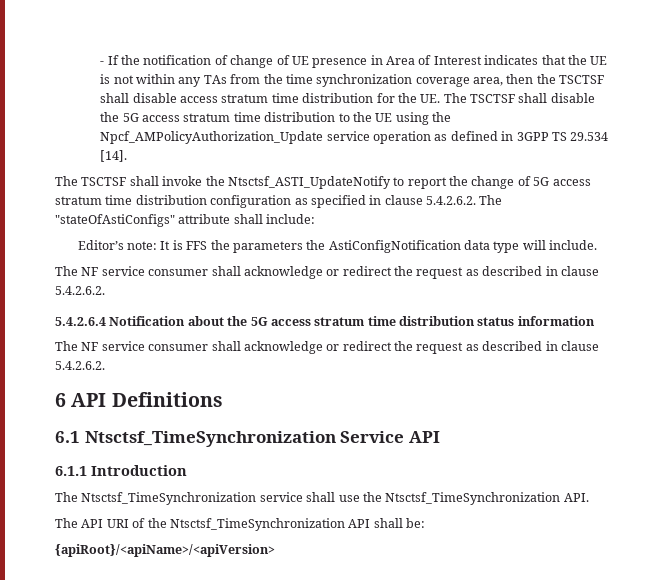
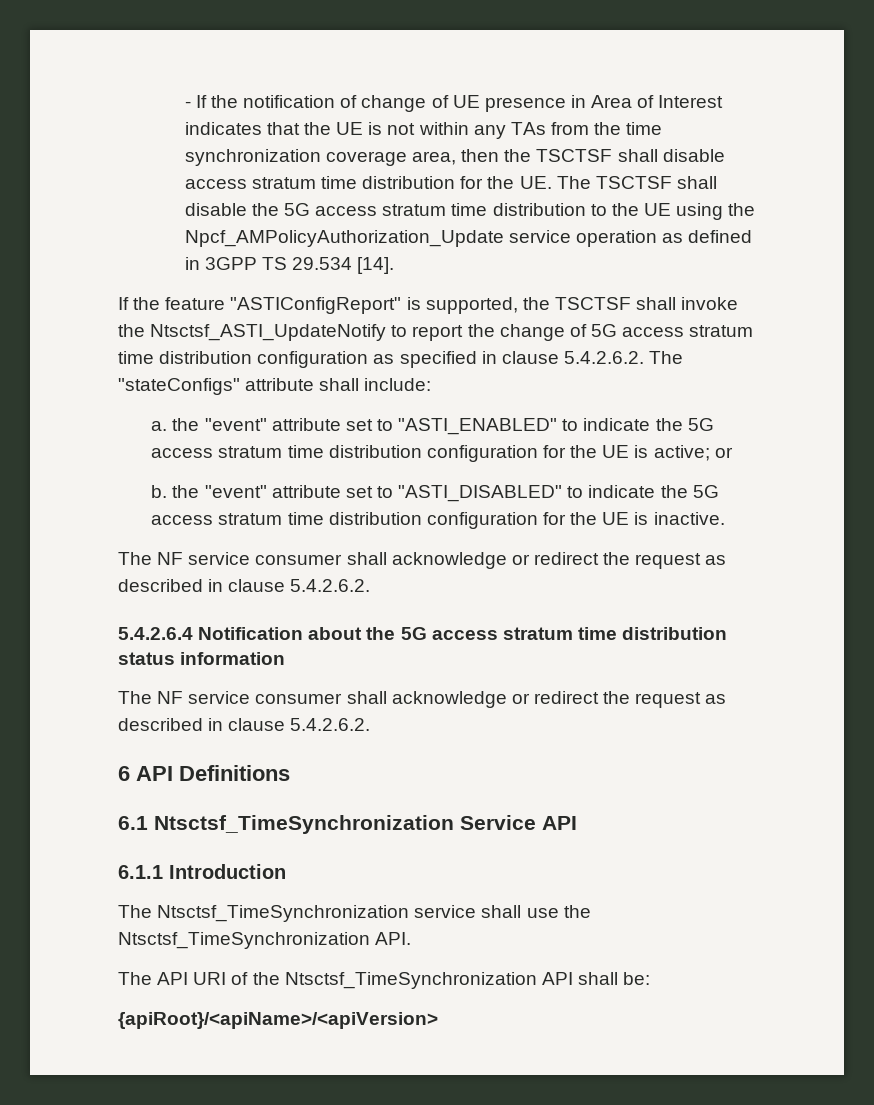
[55,176,78,186] The -> [118,297,550,314] If the feature "ASTIConfigReport" is supported, the
[55,214,175,227] "stateOfAstiConfigs" -> [118,378,240,395] "stateConfigs"
[77,240,598,253] Editor’s note: It is FFS the parameters the AstiConfigNotification data type will include. -> [151,418,714,435] [151,445,733,462] [151,485,719,502] [151,512,725,529] a. the "event" attribute set to "ASTI_ENABLED" to indicate the 5G access stratum time distribution configuration for the UE is active; or // b. the "event" attribute set to "ASTI_DISABLED" to indicate the 5G access stratum time distribution configuration for the UE is inactive.

